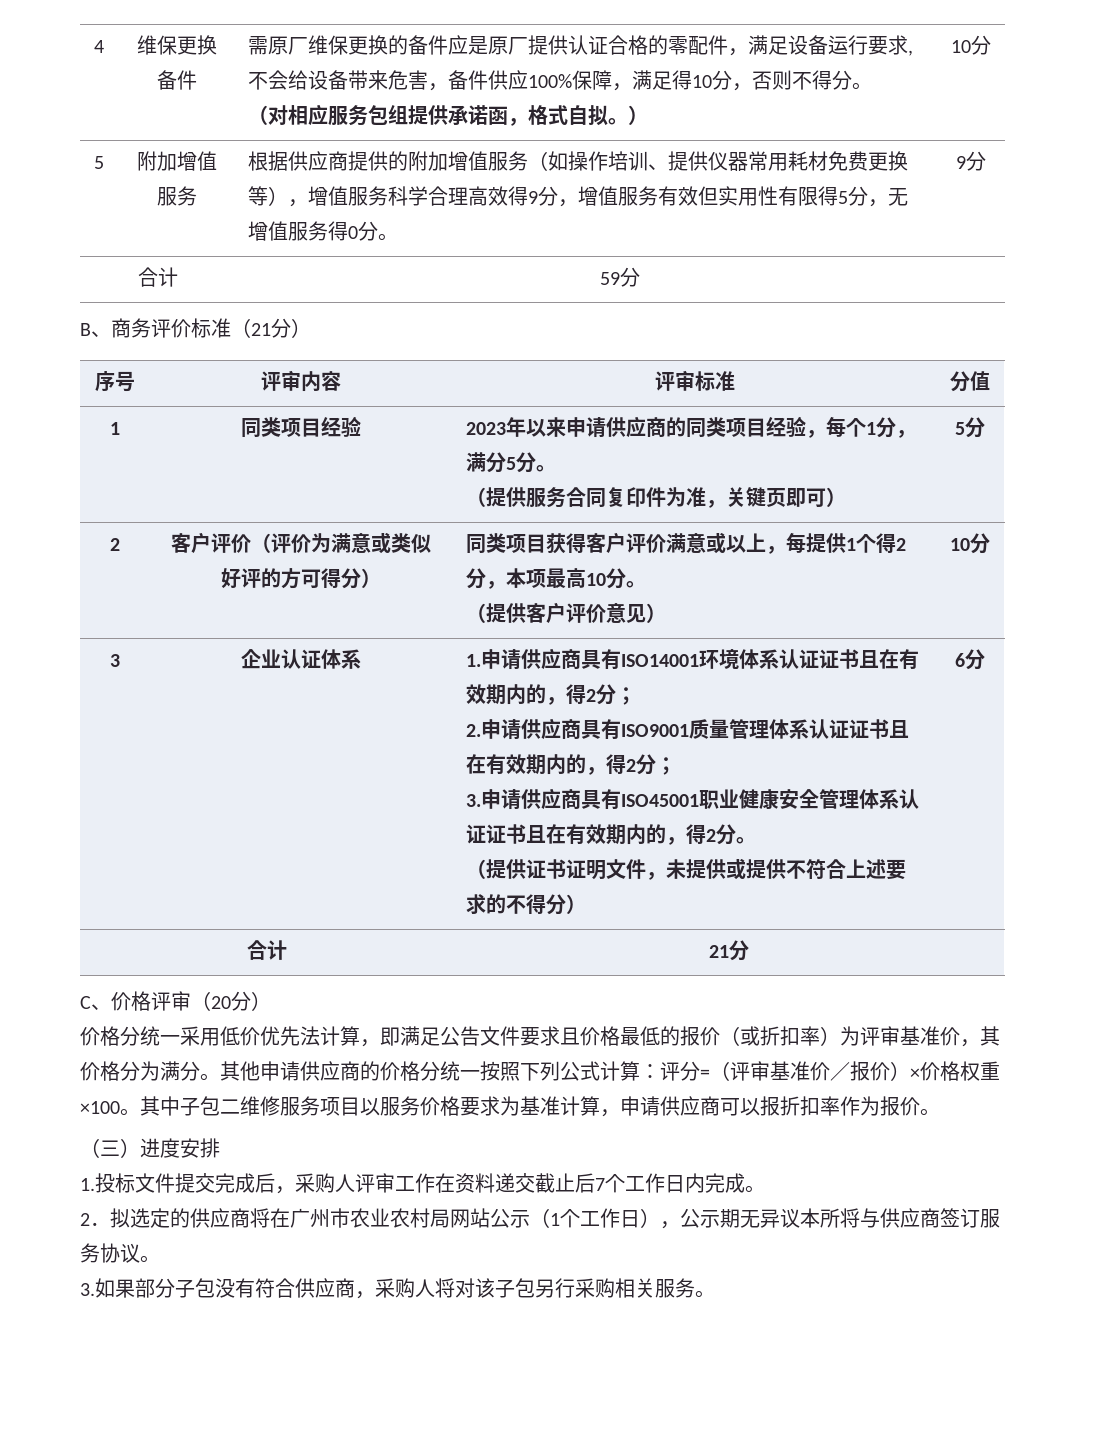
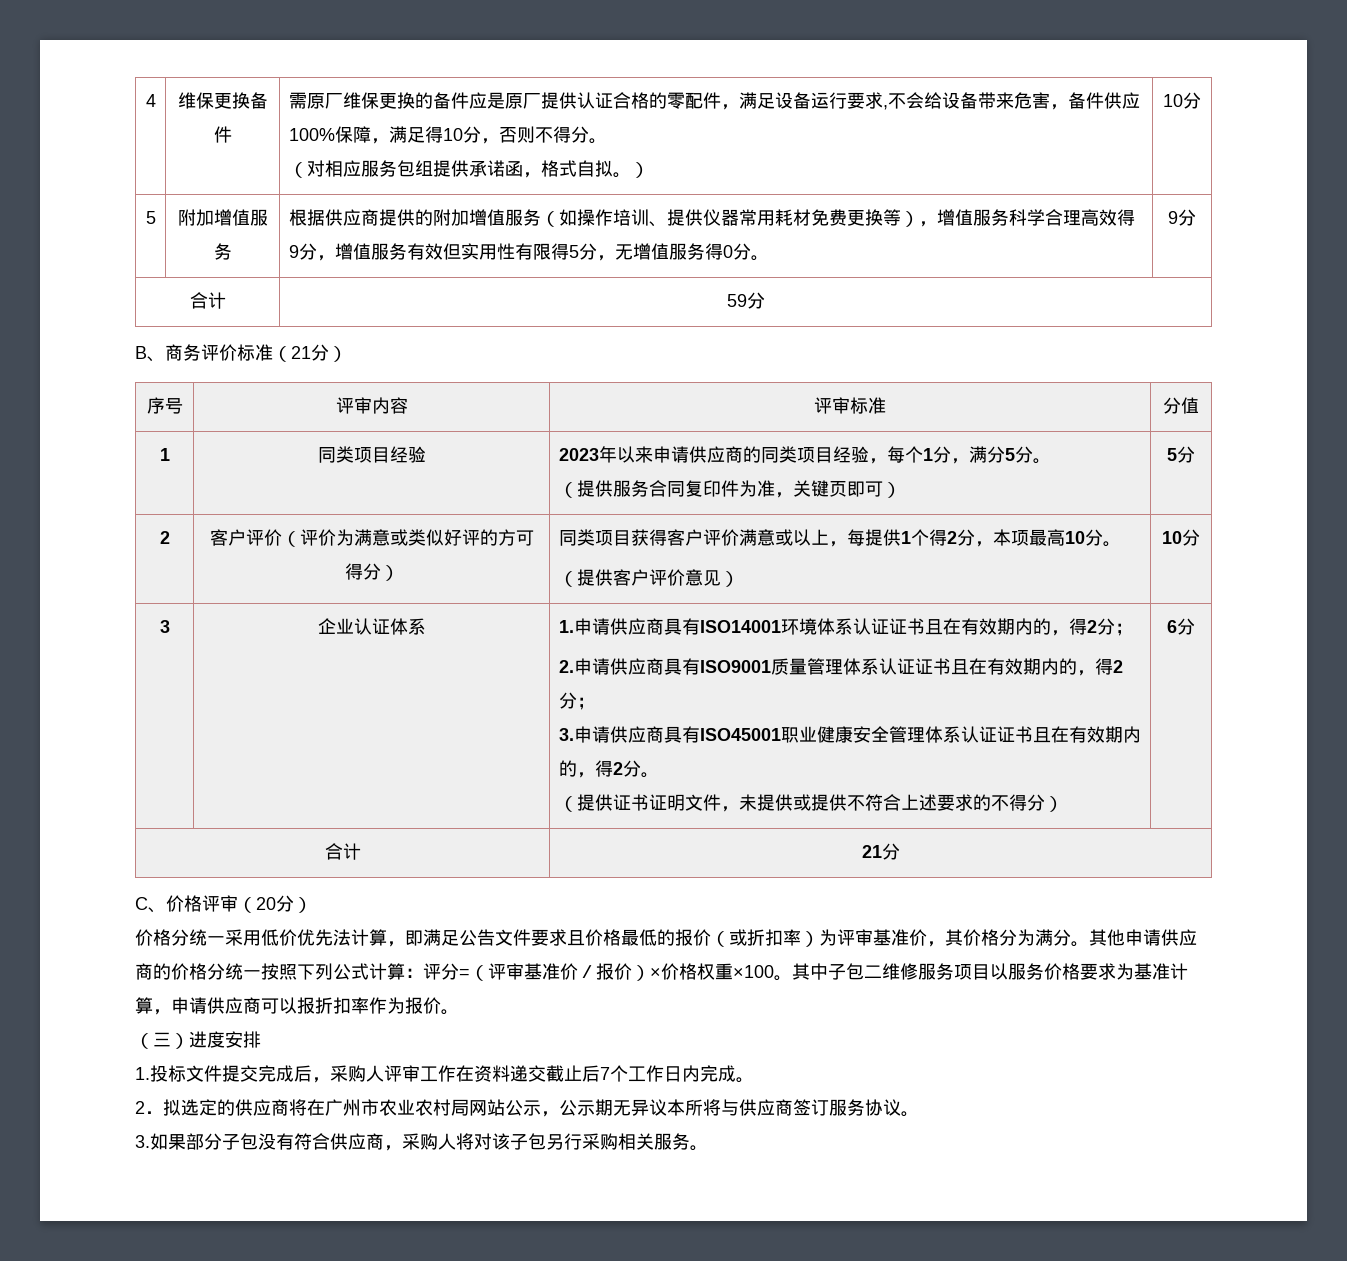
[530,1208,660,1228] （1个工作日） -> (541, 1108) none

